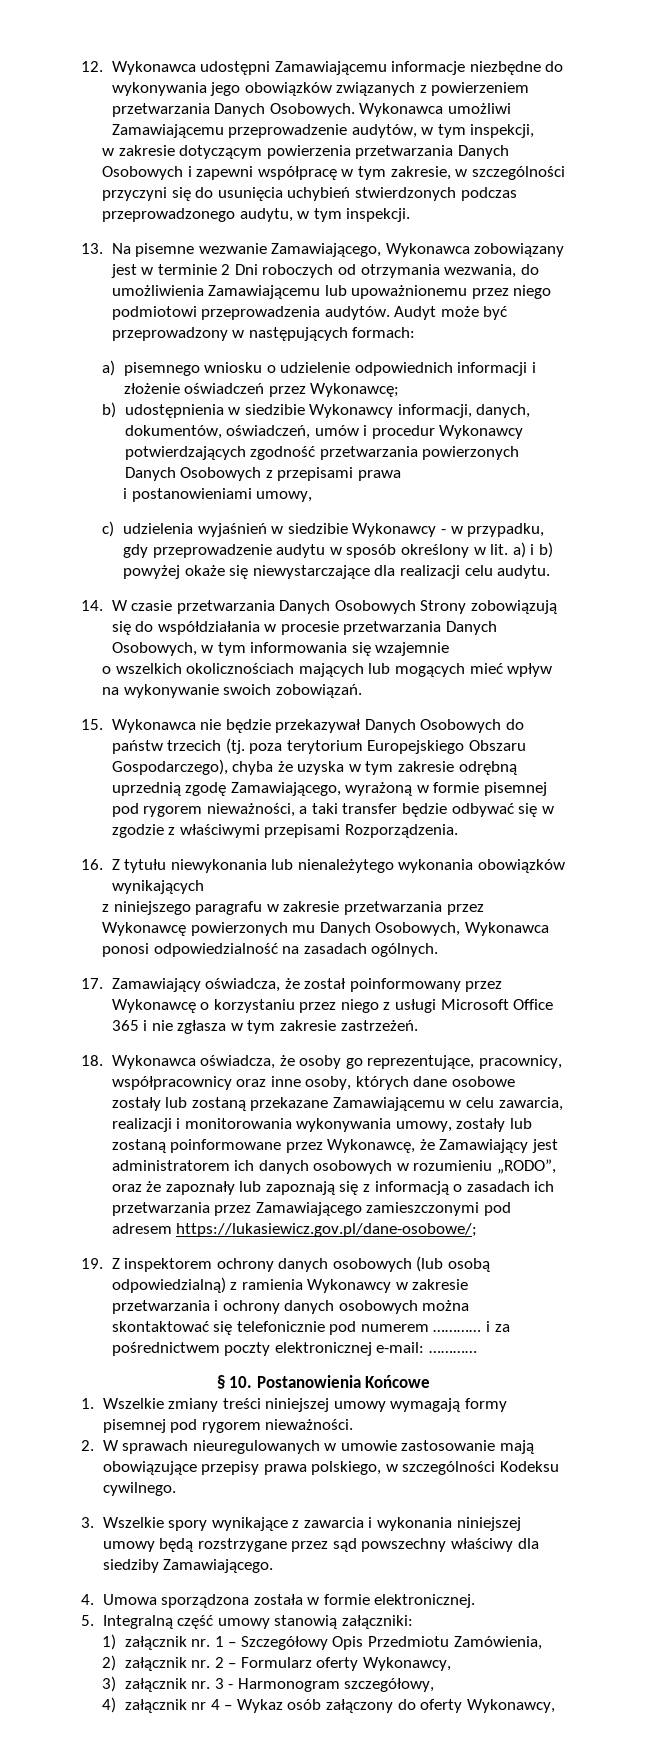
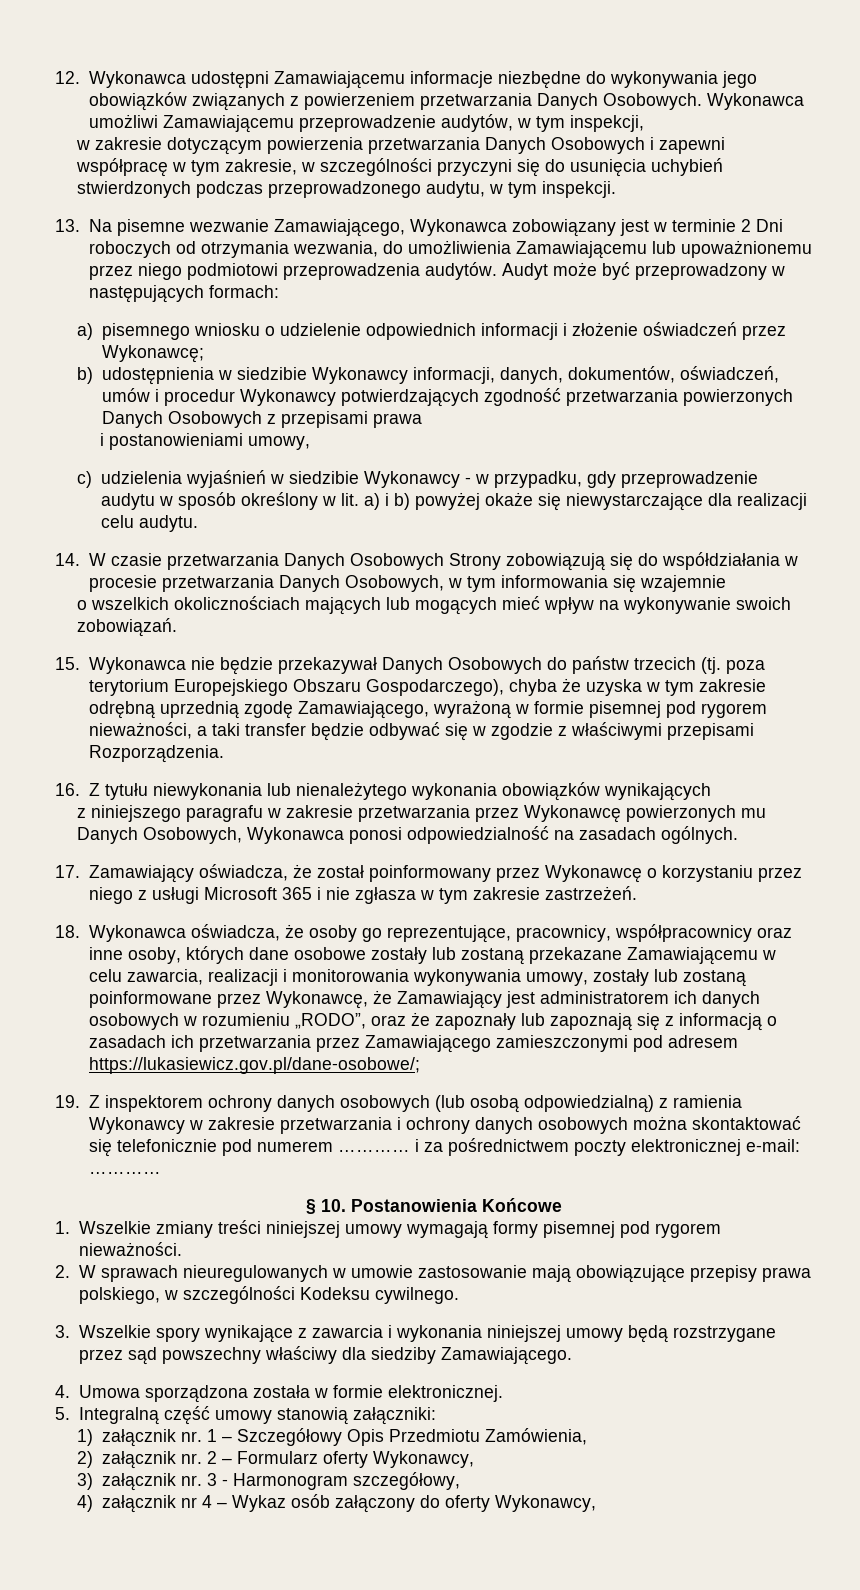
[513,999,554,1010] Office -> (277, 893) none

